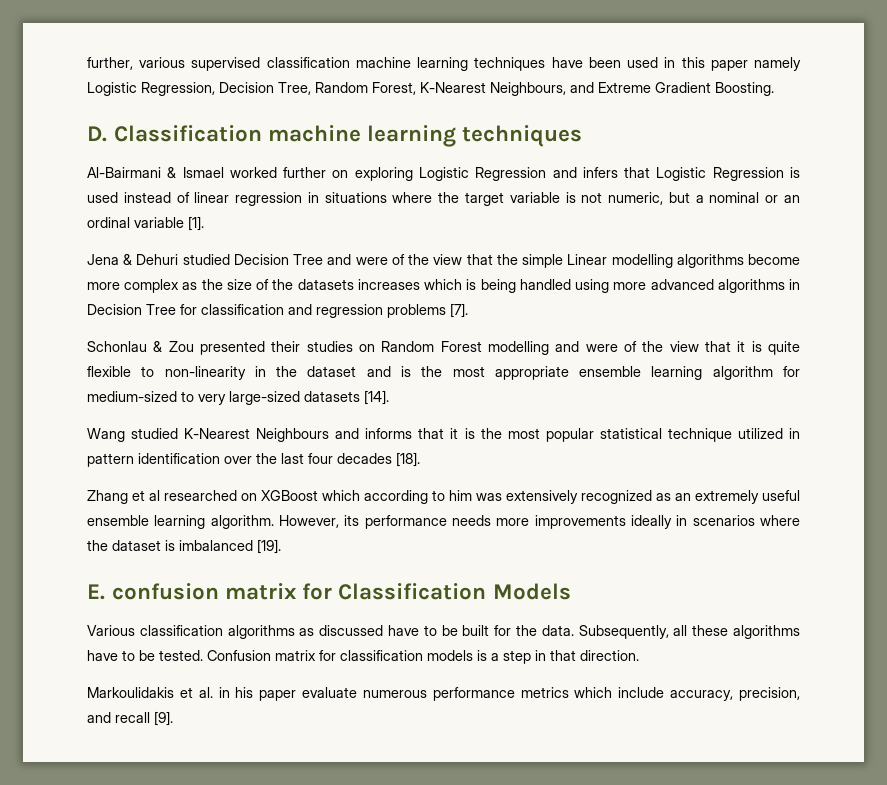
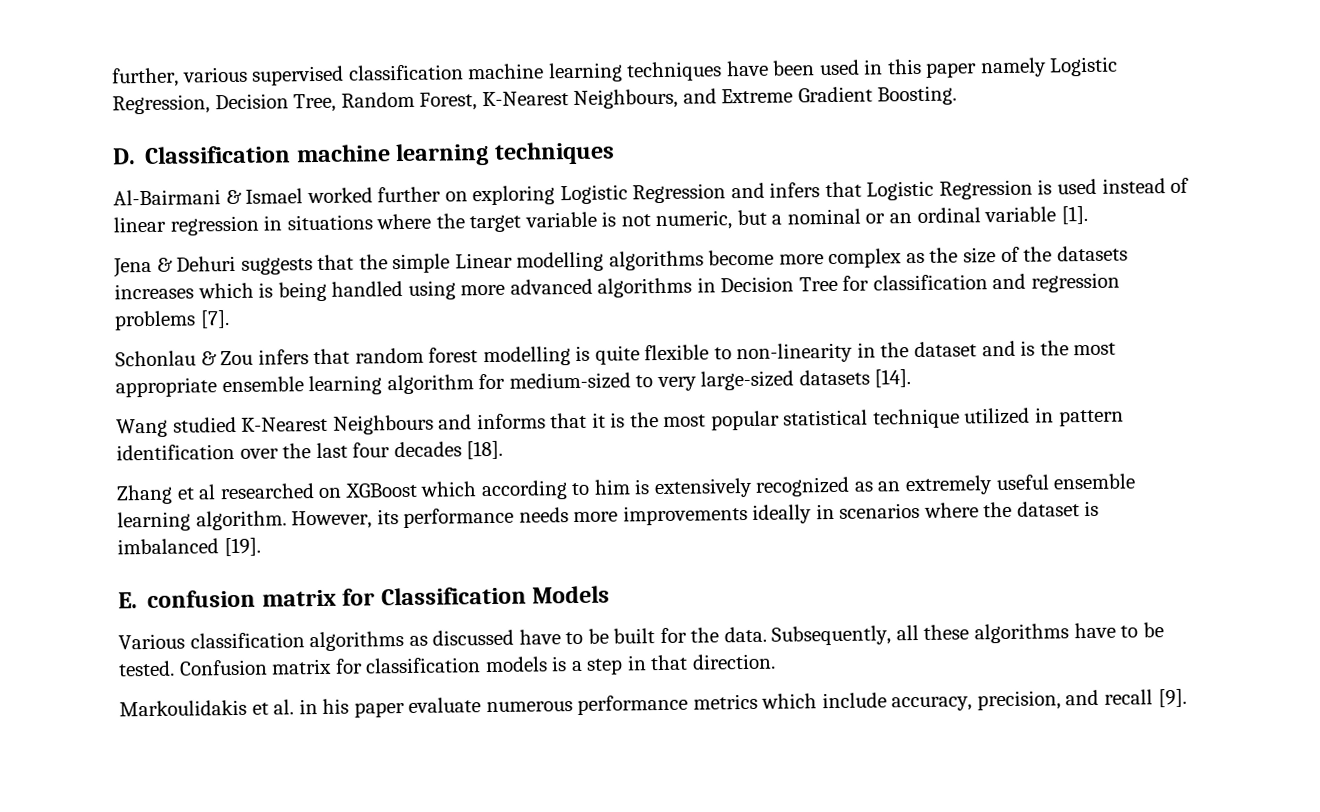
[182,254,463,265] studied Decision Tree and were of the view -> [240,257,313,275] suggests
[200,341,746,355] presented their studies on Random Forest modelling and were of the view that it -> [257,346,571,367] infers that random forest modelling
[476,493,502,501] was -> [634,479,651,495] is

